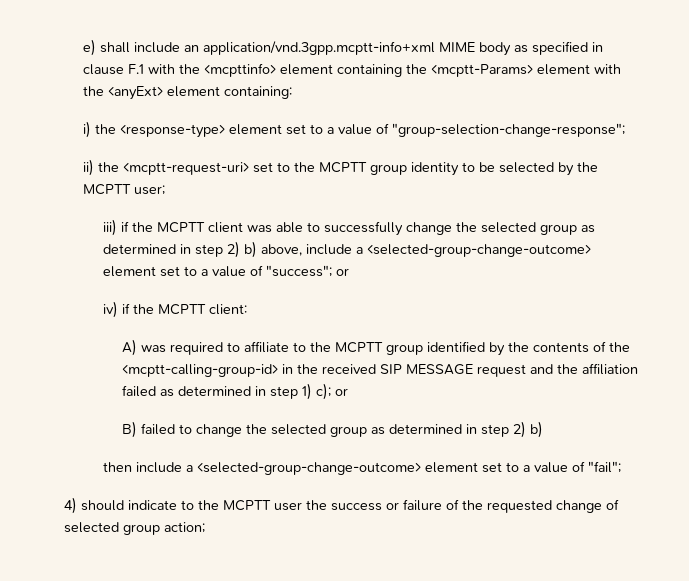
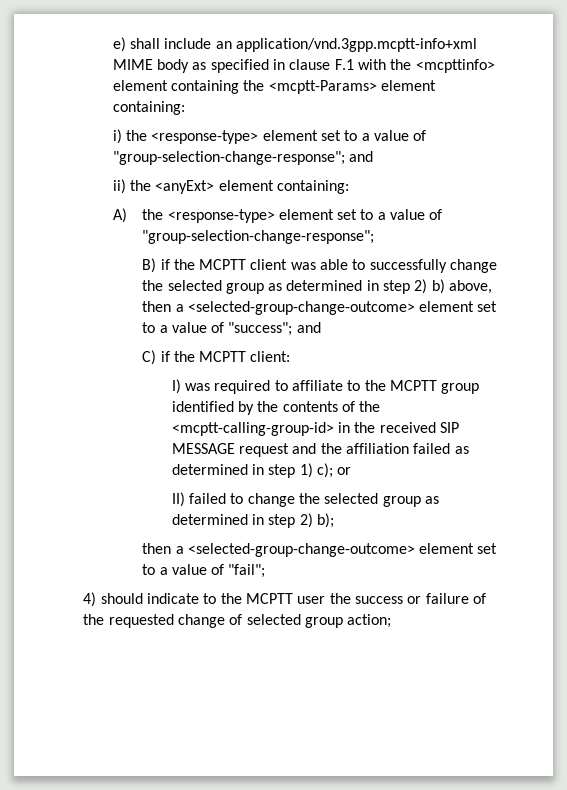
[594,64,622,74] [83,86,221,100] with the <anyExt> element -> (437, 85) none
(626, 130) none -> [349,151,374,162] and
[123,162,599,176] [83,184,166,195] [102,219,117,236] <mcptt-request-uri> set to the MCPTT group identity to be selected by the MCPTT user; // iii) -> [155,180,350,194] [112,208,443,223] [142,230,375,244] [142,258,157,273] <anyExt> element containing: // A) the <response-type> element set to a value of "group-selection-change-response"; // B)
[305,244,352,255] include -> [142,301,172,312] then
[335,268,349,276] [102,301,118,318] or // iv) -> [296,322,321,333] [142,350,157,365] and // C)
[122,339,138,356] A) -> [171,379,181,394] I)
[122,421,138,438] B) -> [171,492,185,507] II)
[530,421,544,438] [102,462,182,473] b) // then include -> [316,513,334,528] [142,543,172,554] b); // then

